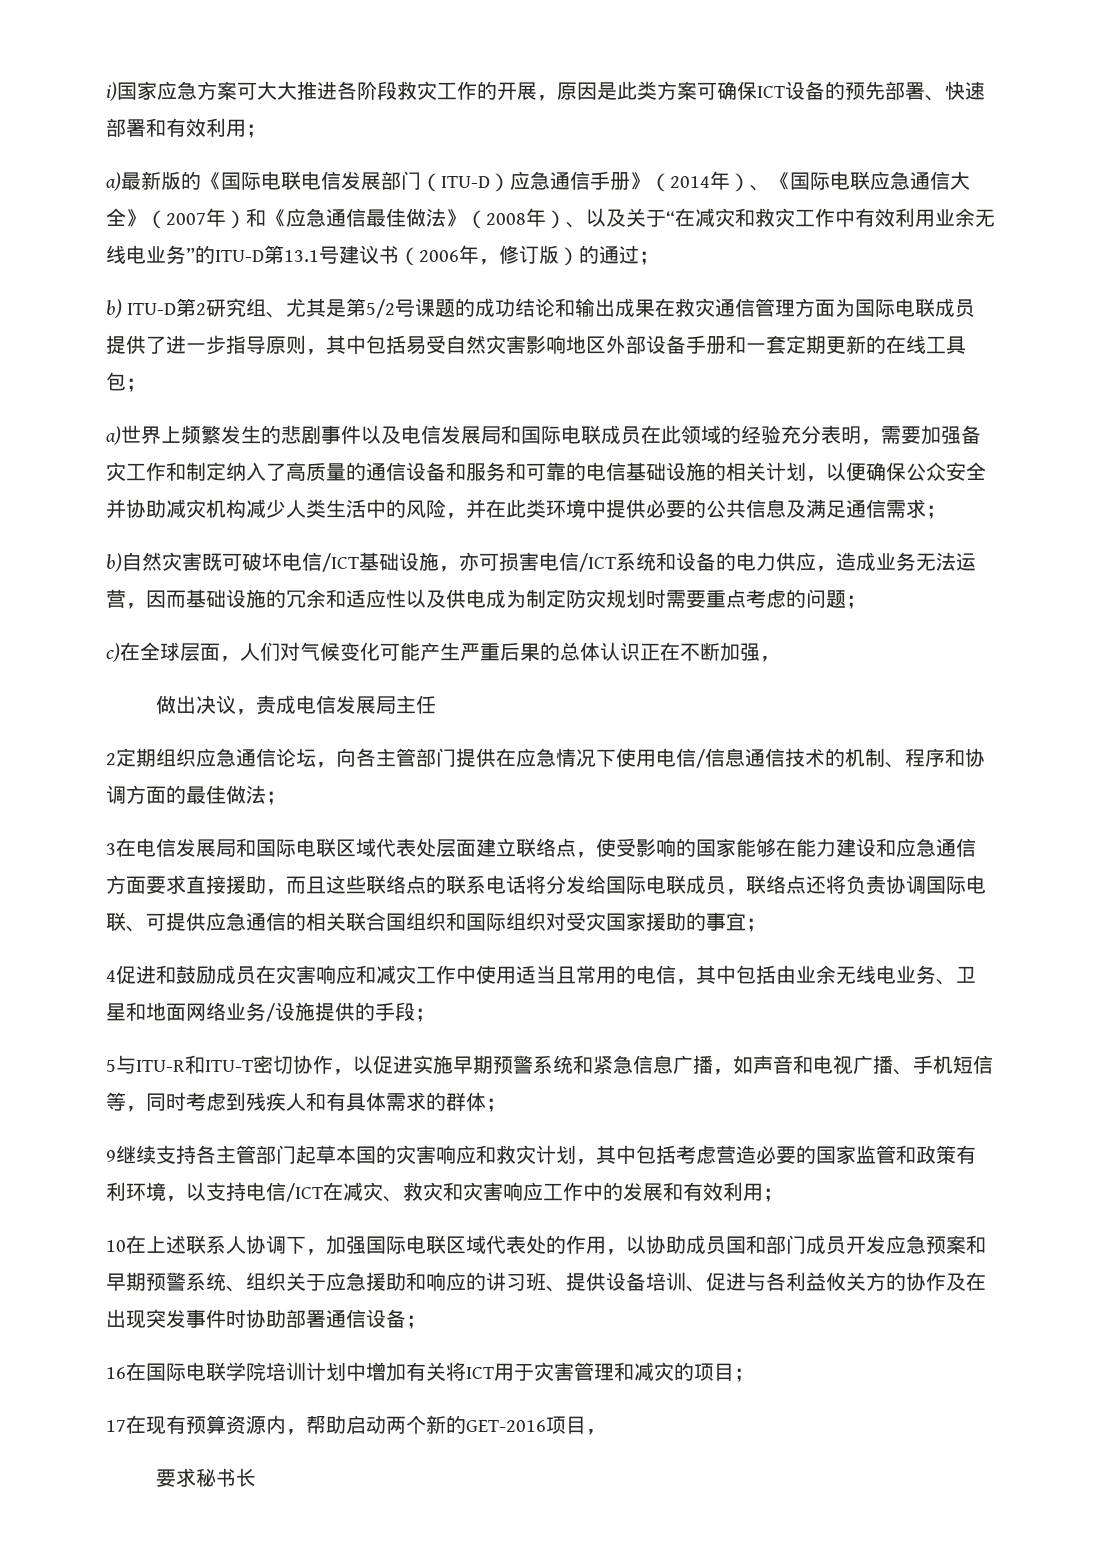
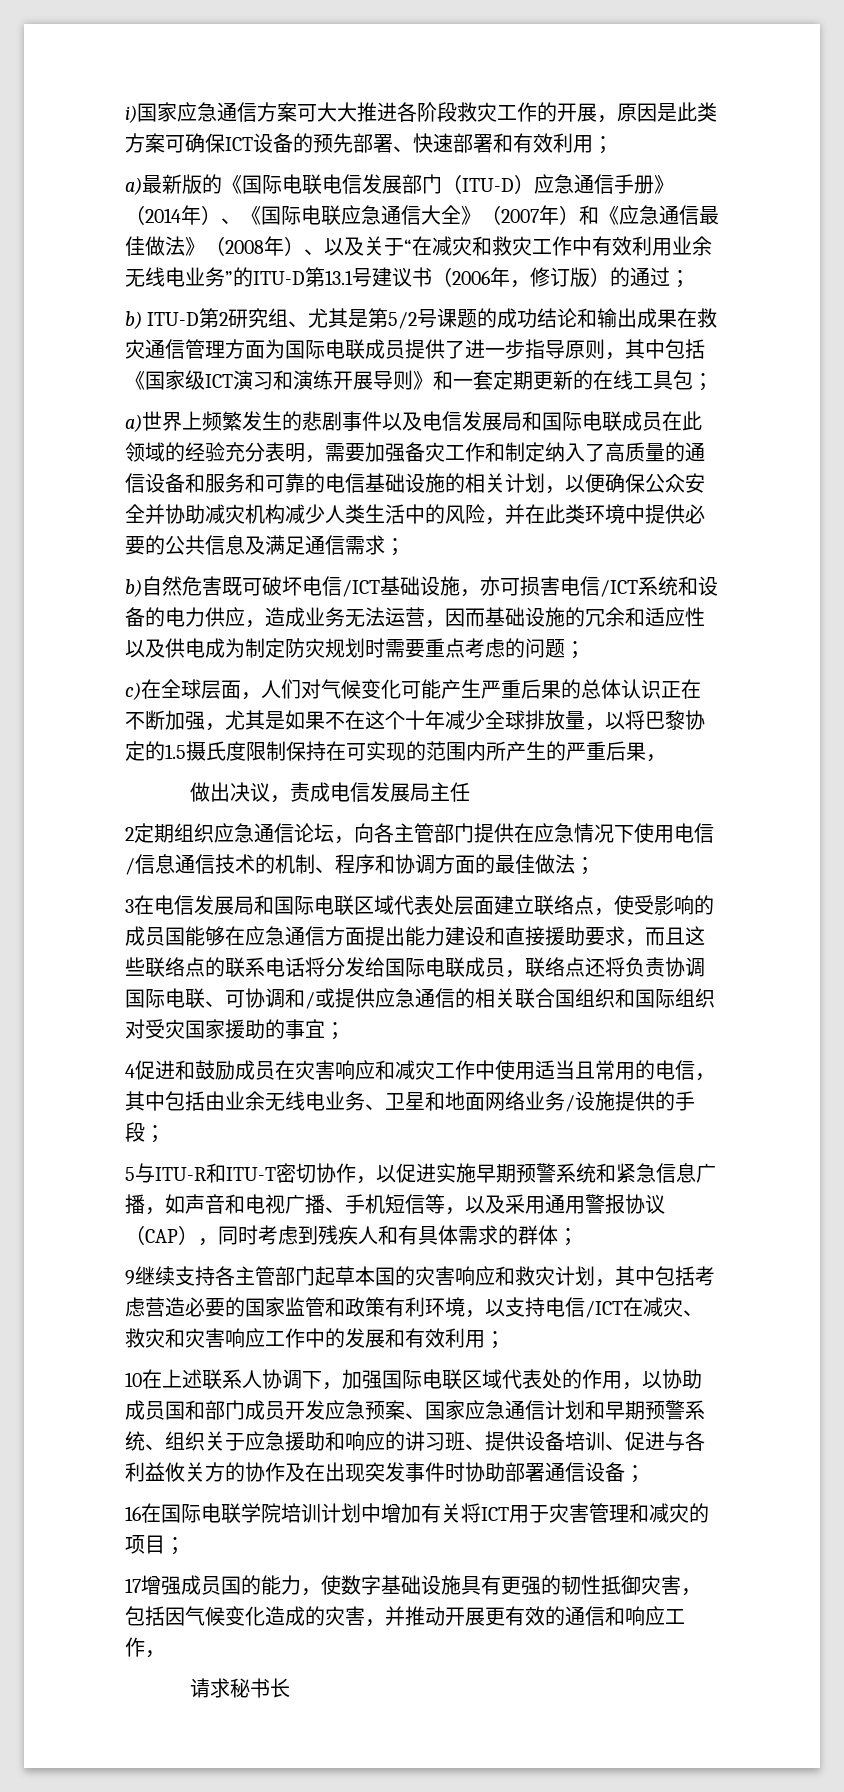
(197, 90) none -> [217,102,257,122] 通信
[406,335,726,355] 易受自然灾害影响地区外部设备手册 -> [125,370,433,390] 《国家级ICT演习和演练开展导则》
[162,552,182,571] 灾 -> [182,576,202,596] 危
(780, 659) none -> [225,710,705,731] [125,741,666,762] 尤其是如果不在这个十年减少全球排放量，以将巴黎协定的1.5摄氏度限制保持在可实现的范围内所产生的严重后果，
[696,838,976,857] [106,875,186,894] 国家能够在能力建设和应急通信方面要求 -> [125,926,505,946] 成员国能够在应急通信方面提出能力建设和
(266, 884) none -> [585,926,625,946] 要求
(166, 922) none -> [245,988,335,1009] 协调和/或
(146, 1109) none -> [465,1194,665,1214] [125,1225,218,1246] 以及采用通用警报协议（CAP），
(966, 1244) none -> [405,1400,585,1420] 、国家应急通信计划
[126,1415,606,1435] [156,1469,177,1487] 在现有预算资源内，帮助启动两个新的GET-2016项目， // 要 -> [141,1575,701,1596] [125,1606,685,1627] [125,1637,165,1658] [190,1678,211,1698] 增强成员国的能力，使数字基础设施具有更强的韧性抵御灾害，包括因气候变化造成的灾害，并推动开展更有效的通信和响应工作， // 请

